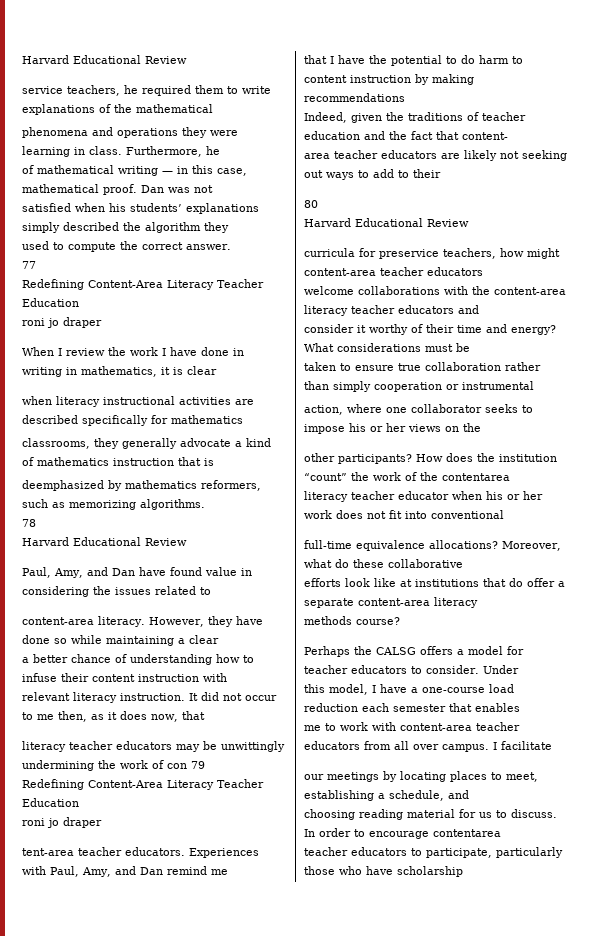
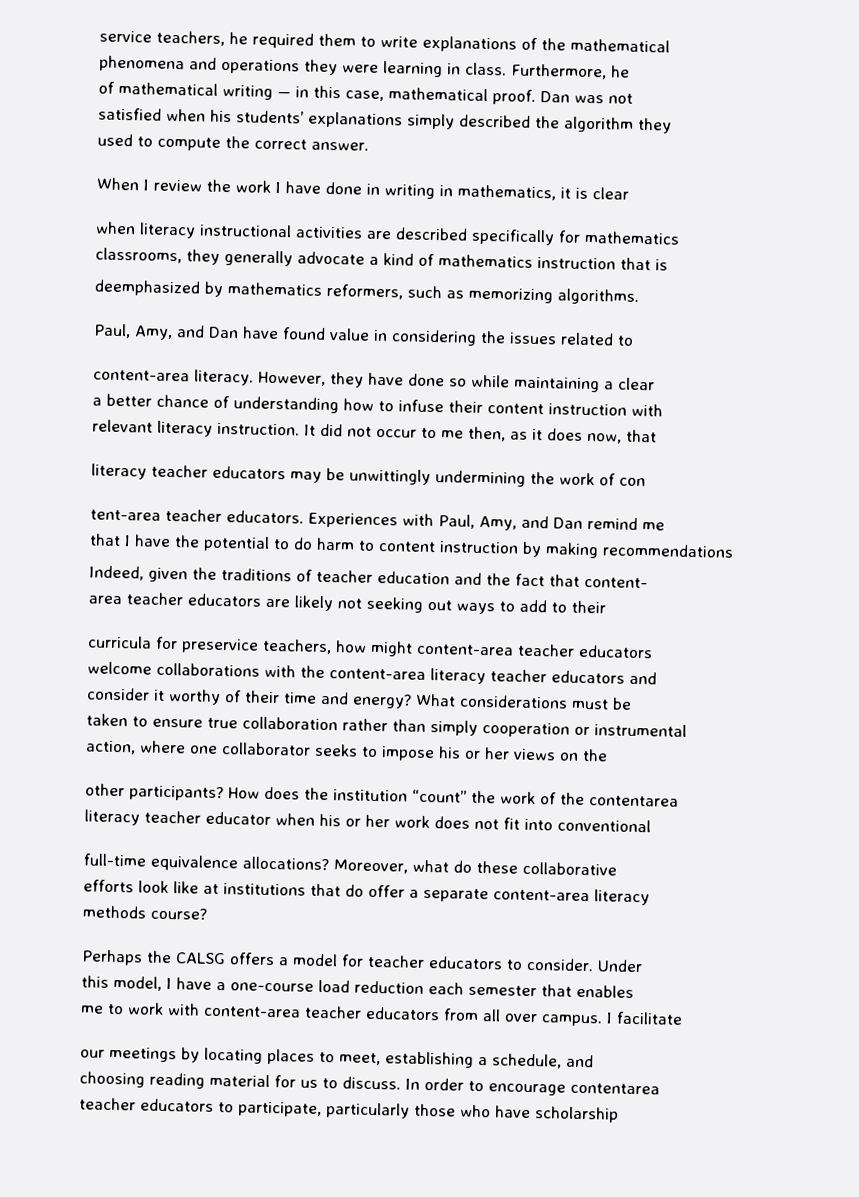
[22,55,187,64] Harvard Educational Review // -> (99, 36) none
[22,261,36,269] [22,279,264,290] [22,298,79,307] [22,317,102,328] // 77 // Redefining Content-Area Literacy Teacher Education // roni jo draper -> (369, 146) none
[22,519,36,527] [22,537,187,546] // 78 // Harvard Educational Review -> (639, 296) none
[191,761,205,769] [22,779,264,790] [22,798,79,807] [22,817,102,828] 79 // Redefining Content-Area Literacy Teacher Education // roni jo draper -> (646, 482) none
[304,200,318,208] [304,218,469,227] // 80 // Harvard Educational Review -> (606, 607) none

